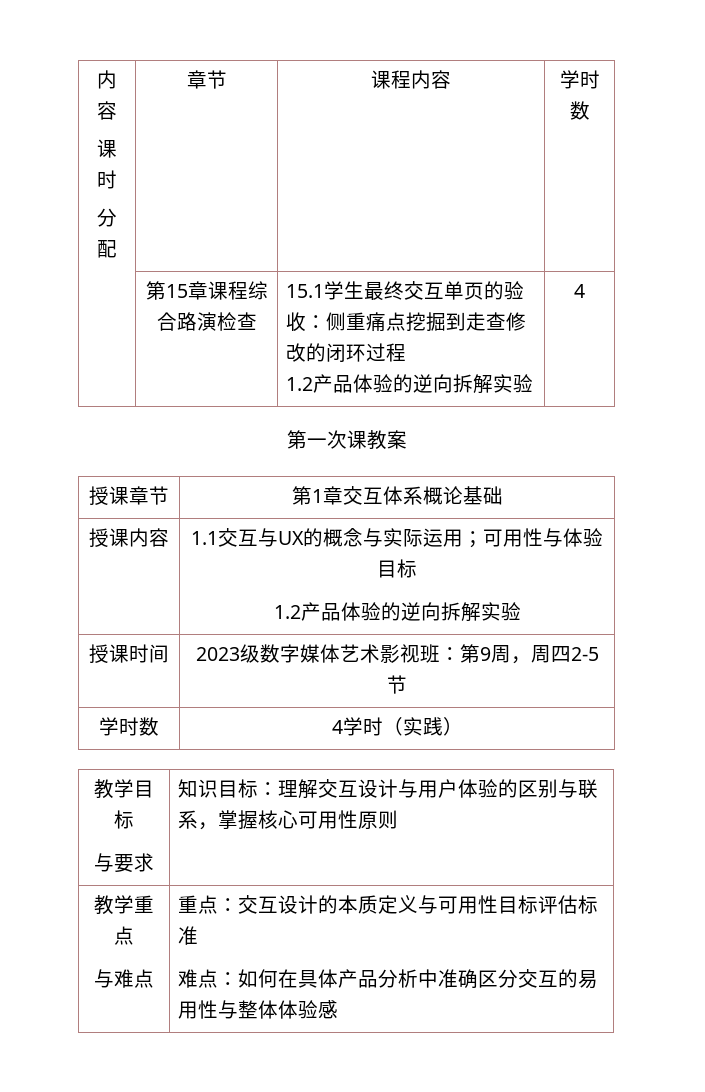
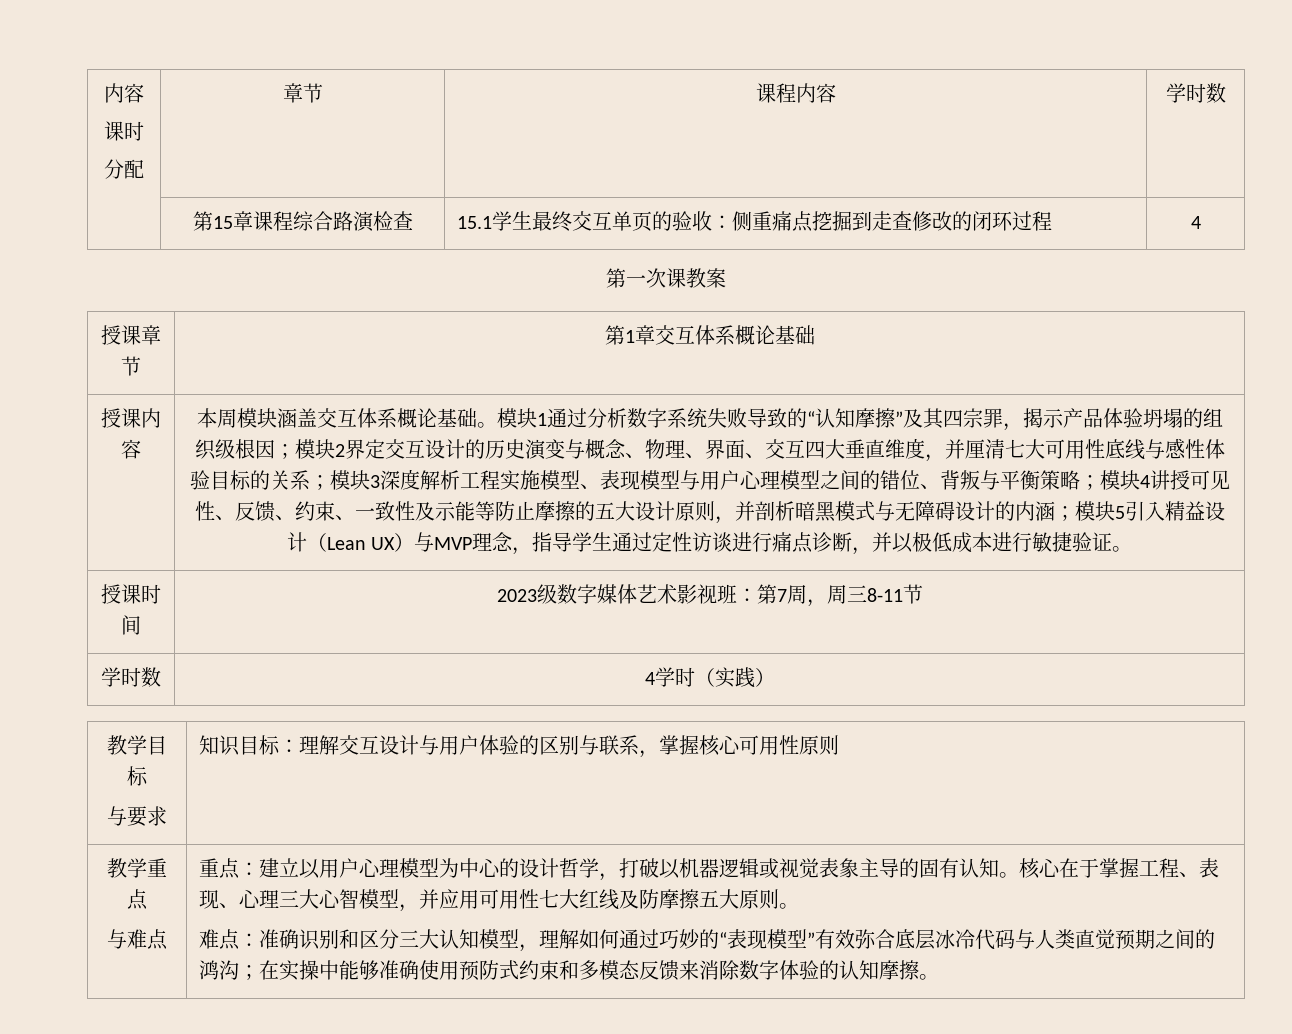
[286,374,534,394] // 1.2产品体验的逆向拆解实验 -> (1053, 221) none
[191,528,603,548] [377,559,417,578] [273,602,521,622] 1.1交互与UX的概念与实际运用；可用性与体验目标 // 1.2产品体验的逆向拆解实验 -> [196,408,1223,431] [194,438,1225,462] [189,469,1230,491] [194,501,1225,524] [286,532,1133,555] 本周模块涵盖交互体系概论基础。模块1通过分析数字系统失败导致的“认知摩擦”及其四宗罪，揭示产品体验坍塌的组织级根因；模块2界定交互设计的历史演变与概念、物理、界面、交互四大垂直维度，并厘清七大可用性底线与感性体验目标的关系；模块3深度解析工程实施模型、表现模型与用户心理模型之间的错位、背叛与平衡策略；模块4讲授可见性、反馈、约束、一致性及示能等防止摩擦的五大设计原则，并剖析暗黑模式与无障碍设计的内涵；模块5引入精益设计（Lean UX）与MVP理念，指导学生通过定性访谈进行痛点诊断，并以极低成本进行敏捷验证。
[479,645,599,664] 9周，周四2-5 -> [776,585,903,607] 7周，周三8-11
[238,895,599,914] [178,926,199,945] [178,969,599,989] [178,1000,339,1019] 交互设计的本质定义与可用性目标评估标准 // 难点：如何在具体产品分析中准确区分交互的易用性与整体体验感 -> [259,858,1220,881] [199,889,800,912] [199,929,1216,952] [199,960,940,981] 建立以用户心理模型为中心的设计哲学，打破以机器逻辑或视觉表象主导的固有认知。核心在于掌握工程、表现、心理三大心智模型，并应用可用性七大红线及防摩擦五大原则。 // 难点：准确识别和区分三大认知模型，理解如何通过巧妙的“表现模型”有效弥合底层冰冷代码与人类直觉预期之间的鸿沟；在实操中能够准确使用预防式约束和多模态反馈来消除数字体验的认知摩擦。

